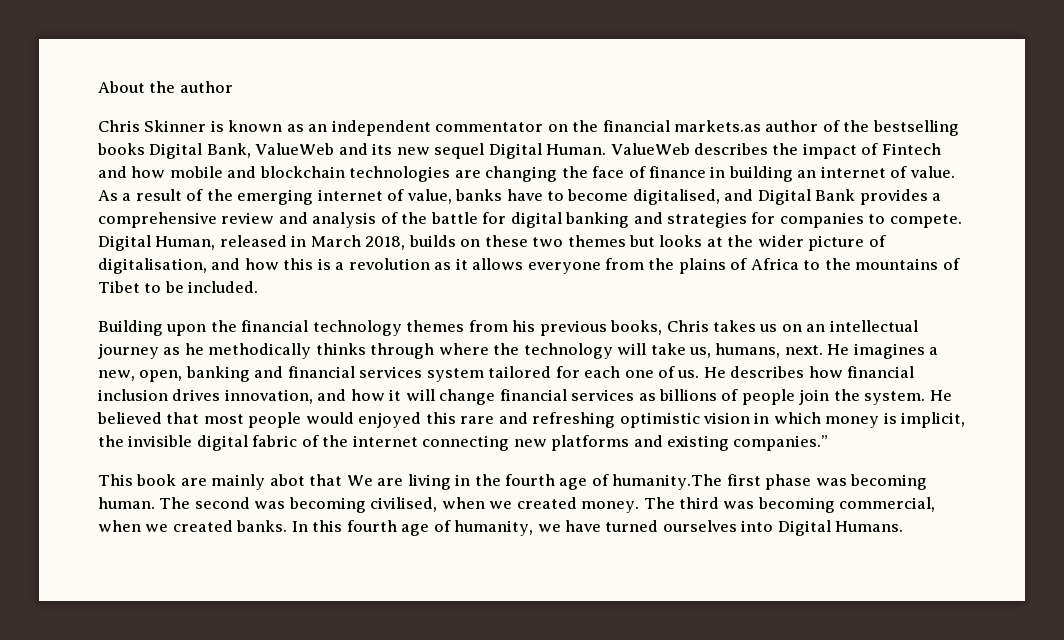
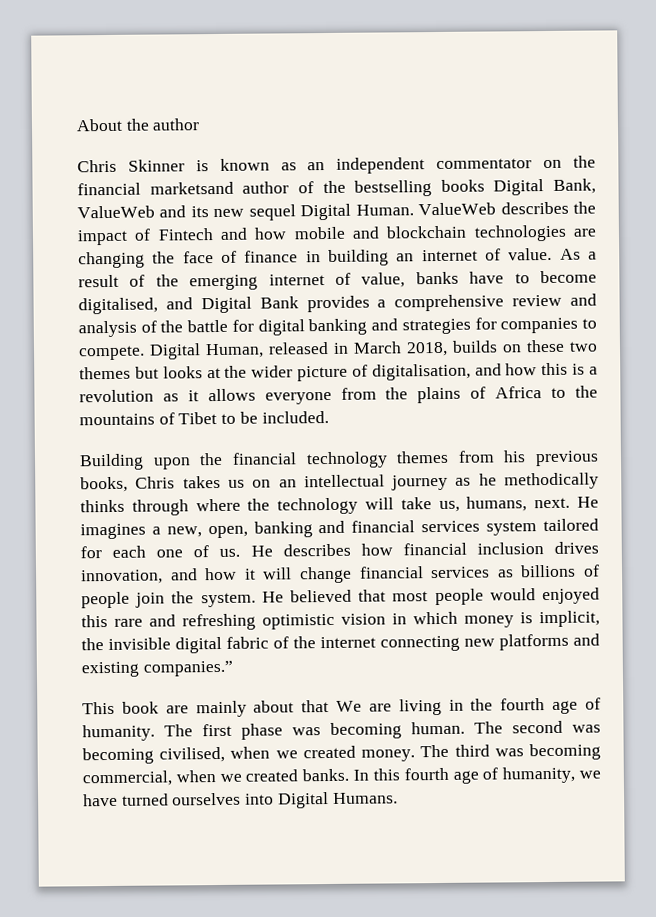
[674,120,762,132] markets.as -> [149,181,234,195] marketsand
[269,474,305,486] abot -> [253,700,295,713] about
[612,474,723,490] humanity.The -> [82,724,193,742] humanity. The

